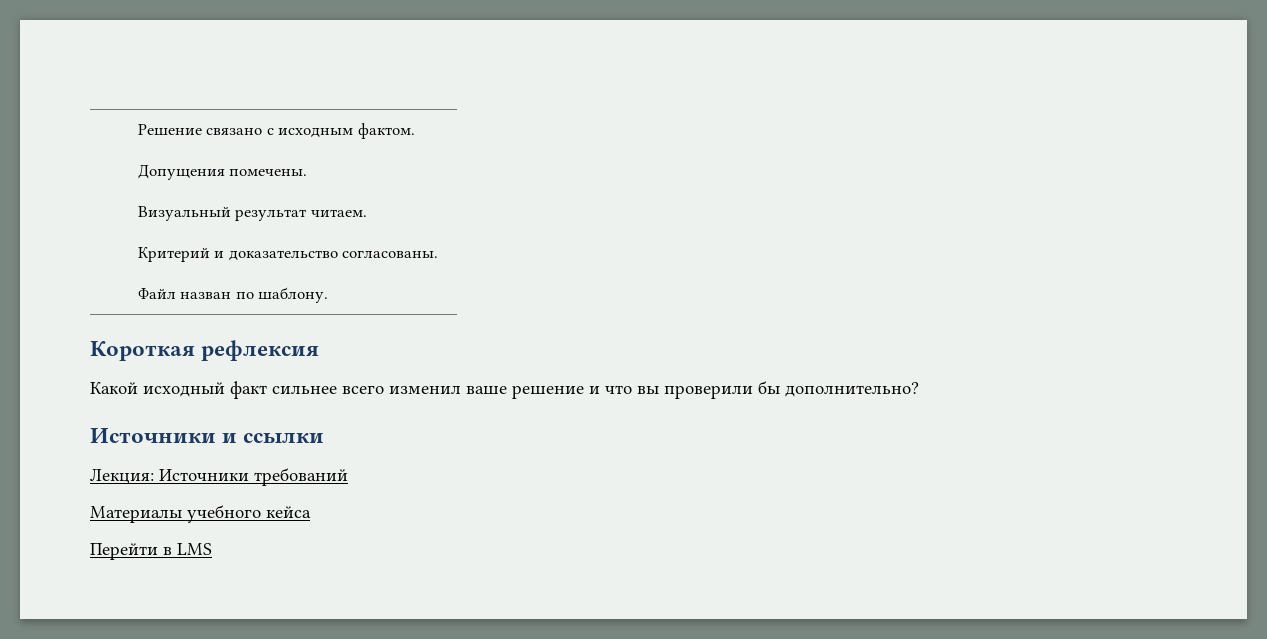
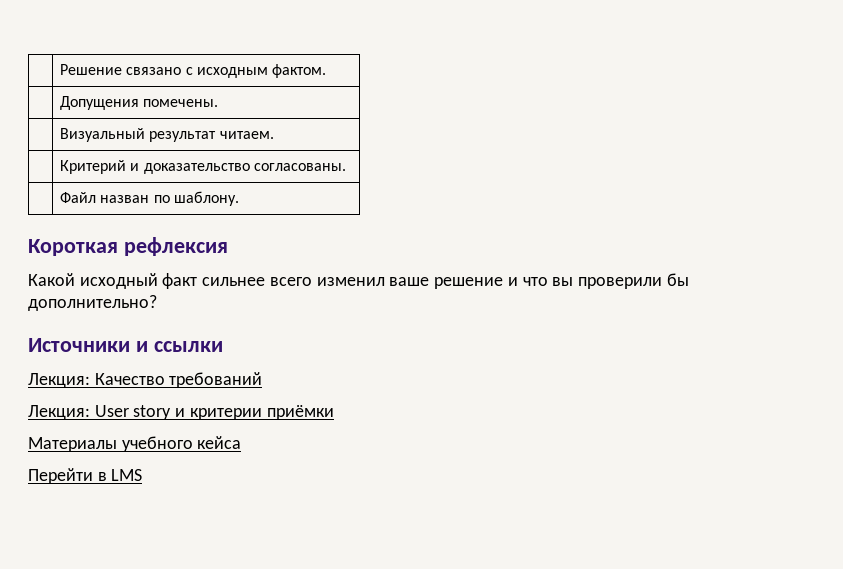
[159,469,249,481] Источники -> [94,373,165,385] Качество
(348, 477) none -> [28,405,334,420] // Лекция: User story и критерии приёмки

